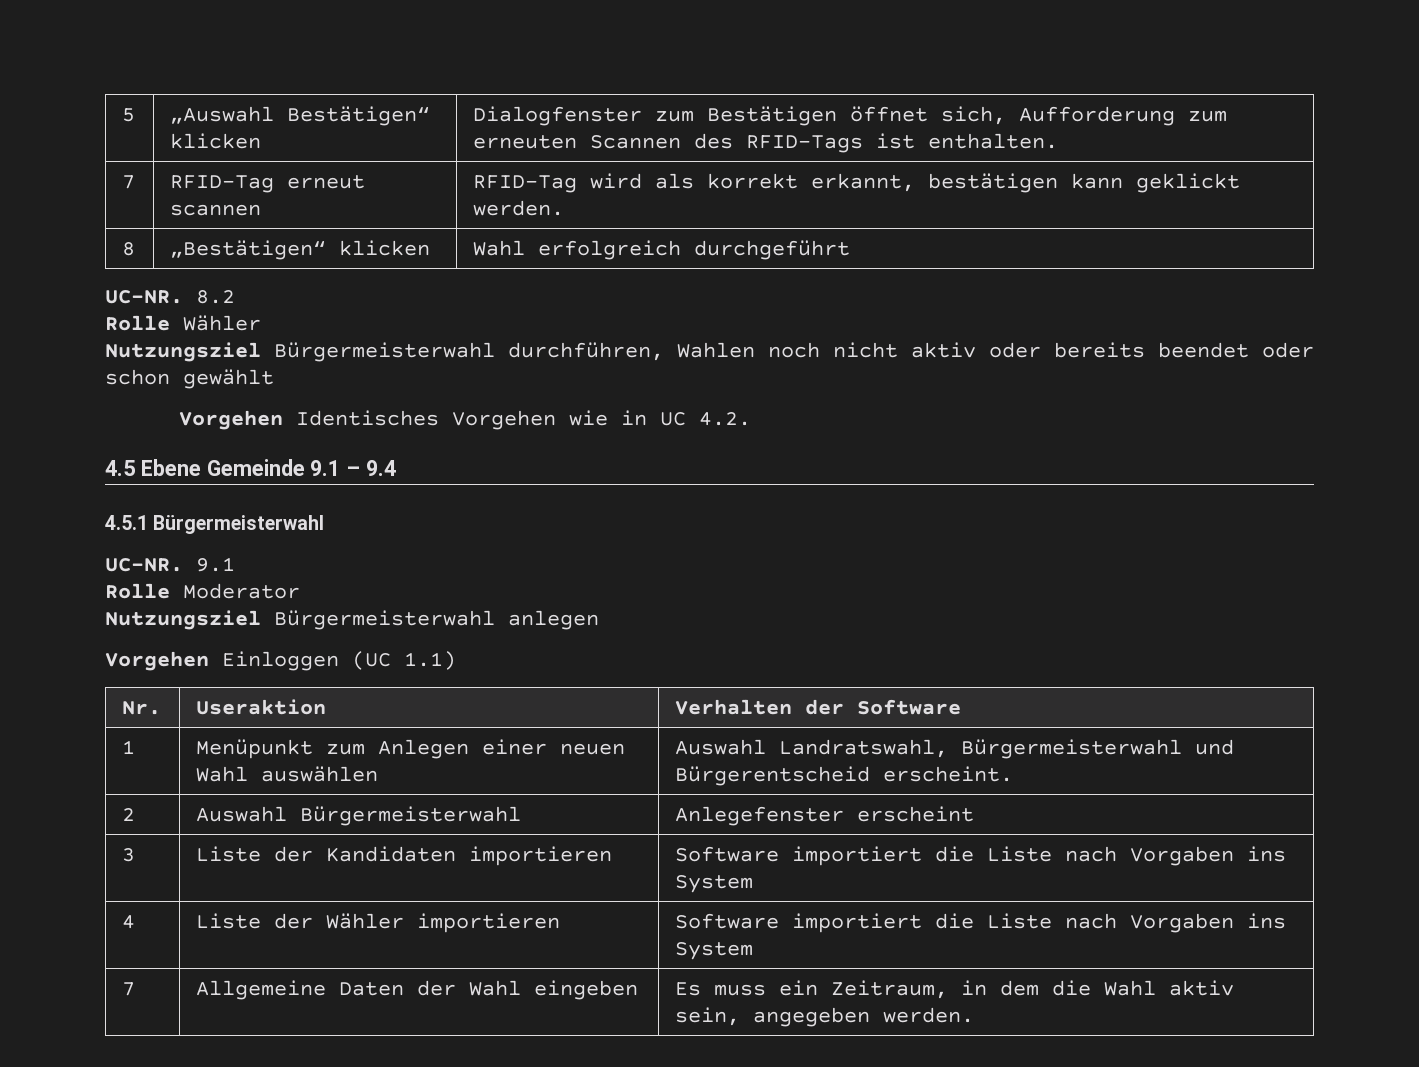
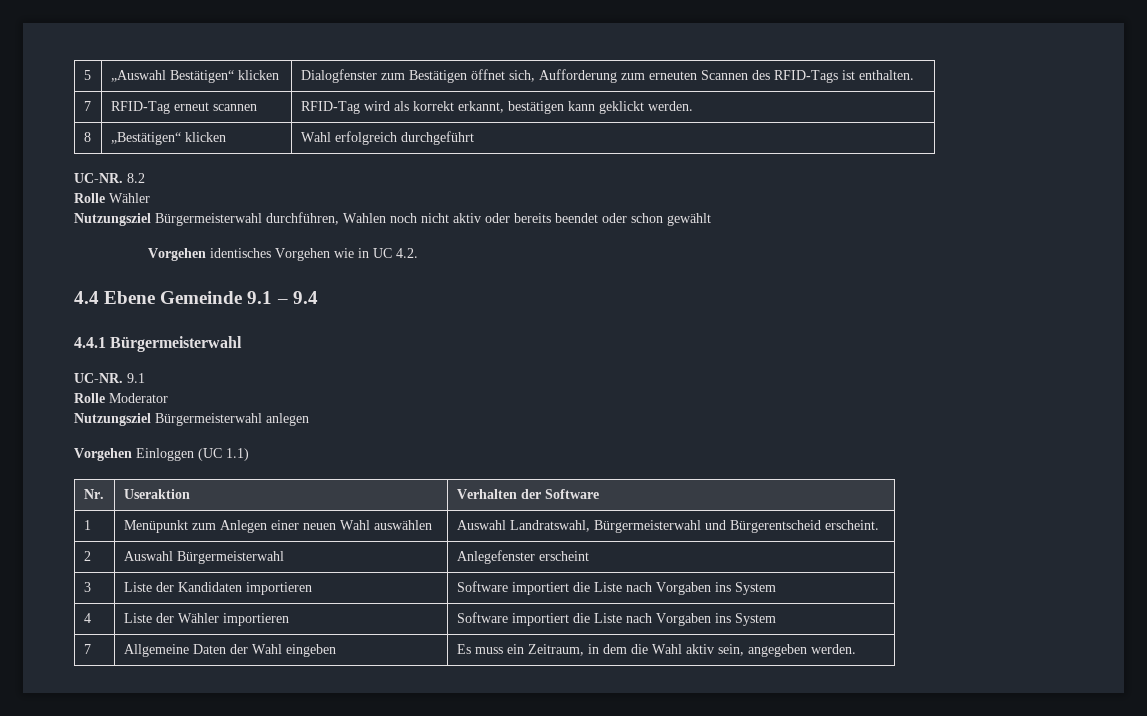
[295,410,439,426] Identisches -> [210,248,272,258] identisches
[105,460,136,476] 4.5 -> [74,291,99,304] 4.4
[105,515,148,530] 4.5.1 -> [74,337,106,348] 4.4.1

